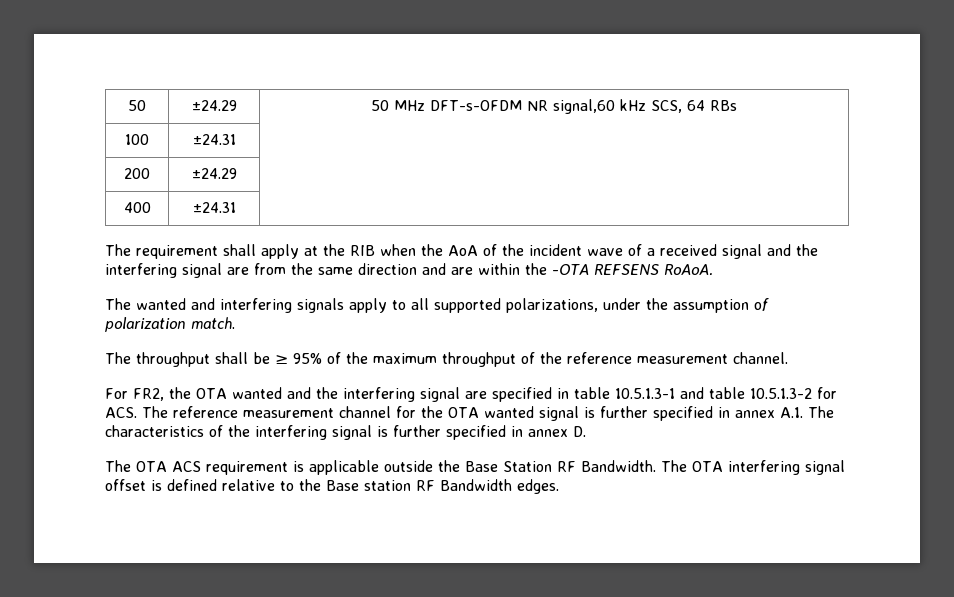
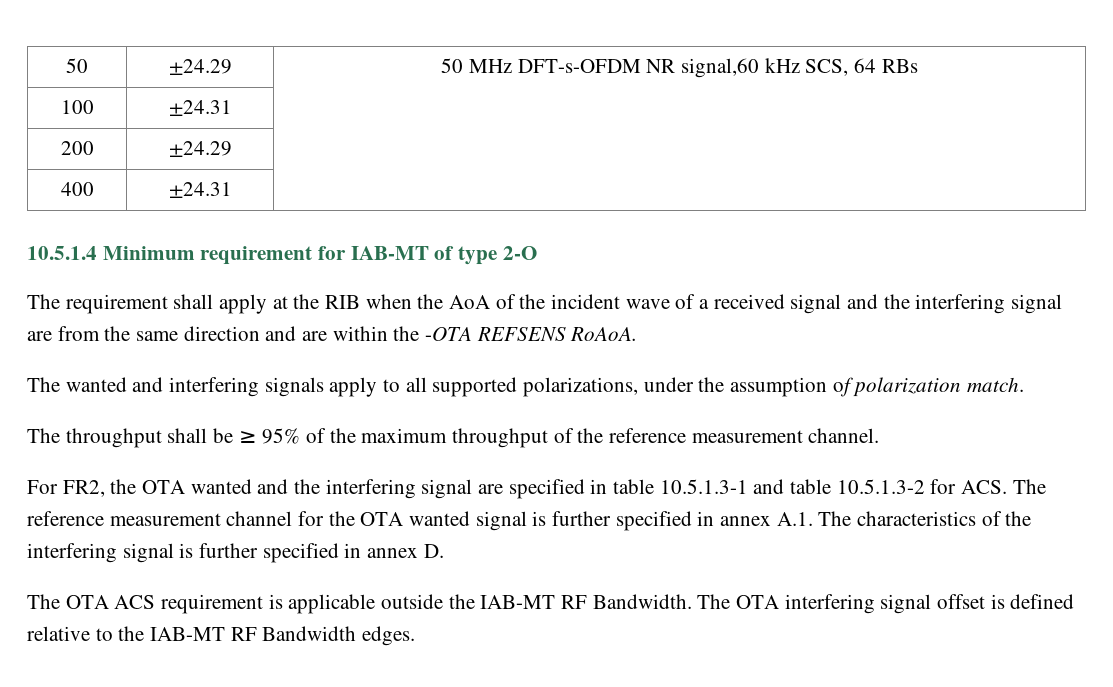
(236, 207) none -> [27,246,537,265] // 10.5.1.4 Minimum requirement for IAB-MT of type 2-O
[464,461,552,472] Base Station -> [480,595,556,609] IAB-MT
[326,480,411,491] Base station -> [150,627,226,641] IAB-MT

